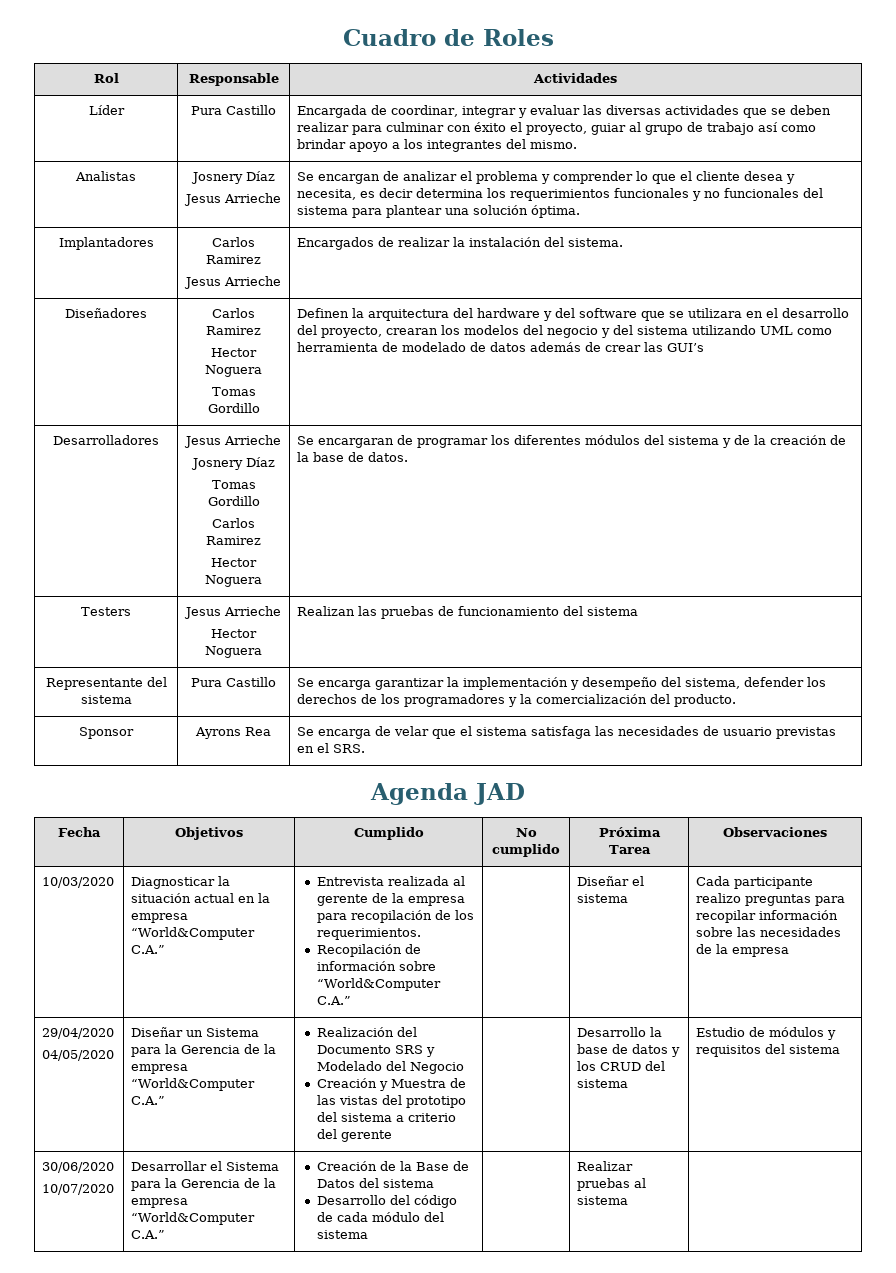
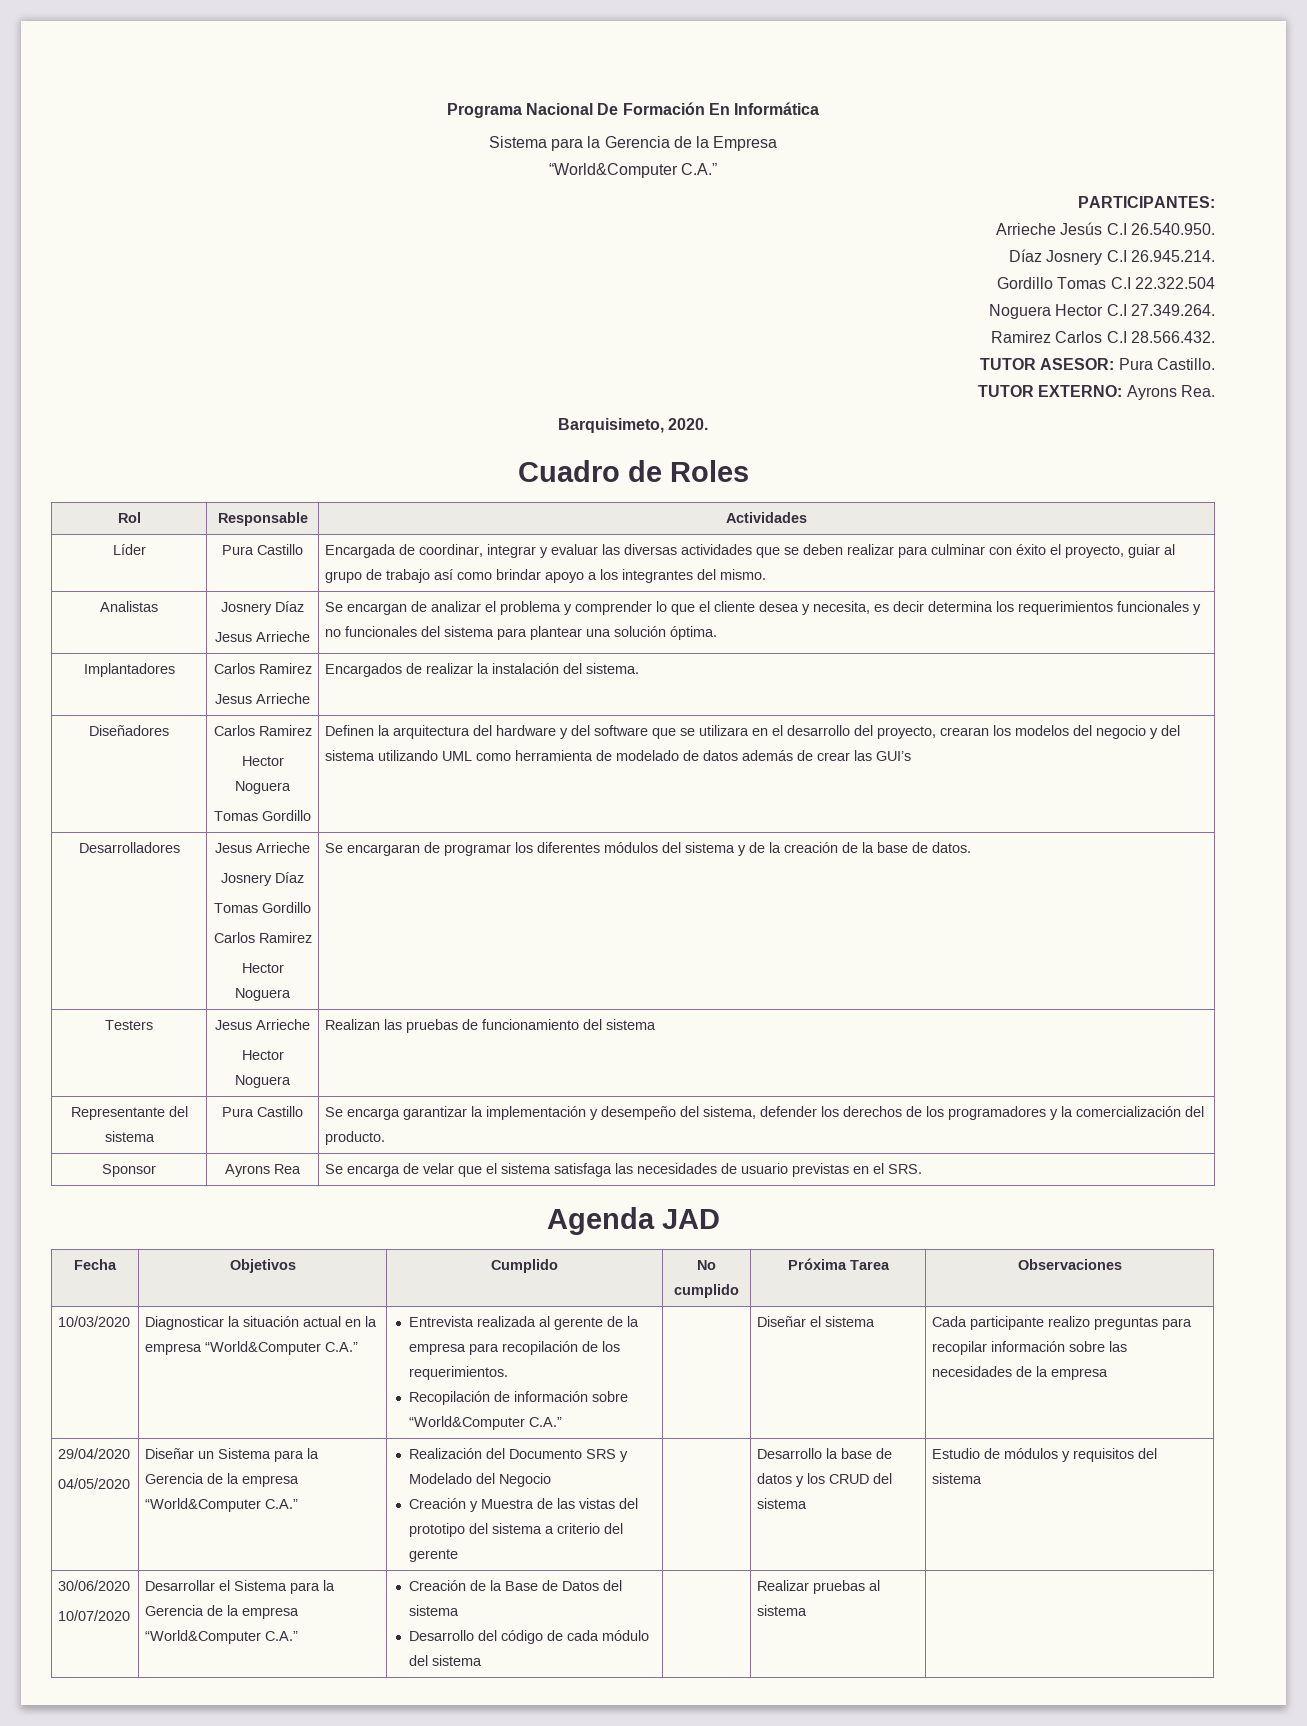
(342, 37) none -> [446,102,820,118] [488,136,778,151] [548,163,718,178] [1078,196,1215,208] [996,222,1215,235] [1009,249,1215,265] [997,277,1215,289] [989,304,1215,319] [991,331,1215,343] [980,358,1215,370] [978,385,1215,400] [557,418,709,433] Programa Nacional De Formación En Informática // Sistema para la Gerencia de la Empresa // “World&Computer C.A.” // PARTICIPANTES: // Arrieche Jesús C.I 26.540.950. // Díaz Josnery C.I 26.945.214. // Gordillo Tomas C.I 22.322.504 // Noguera Hector C.I 27.349.264. // Ramirez Carlos C.I 28.566.432. // TUTOR ASESOR: Pura Castillo. // TUTOR EXTERNO: Ayrons Rea. // Barquisimeto, 2020. //

